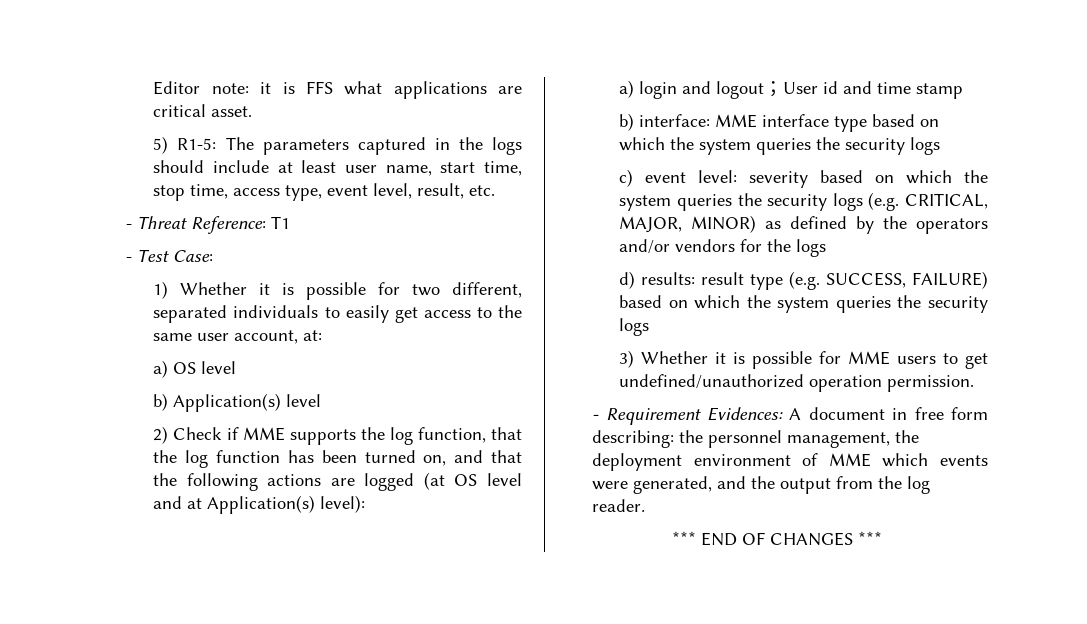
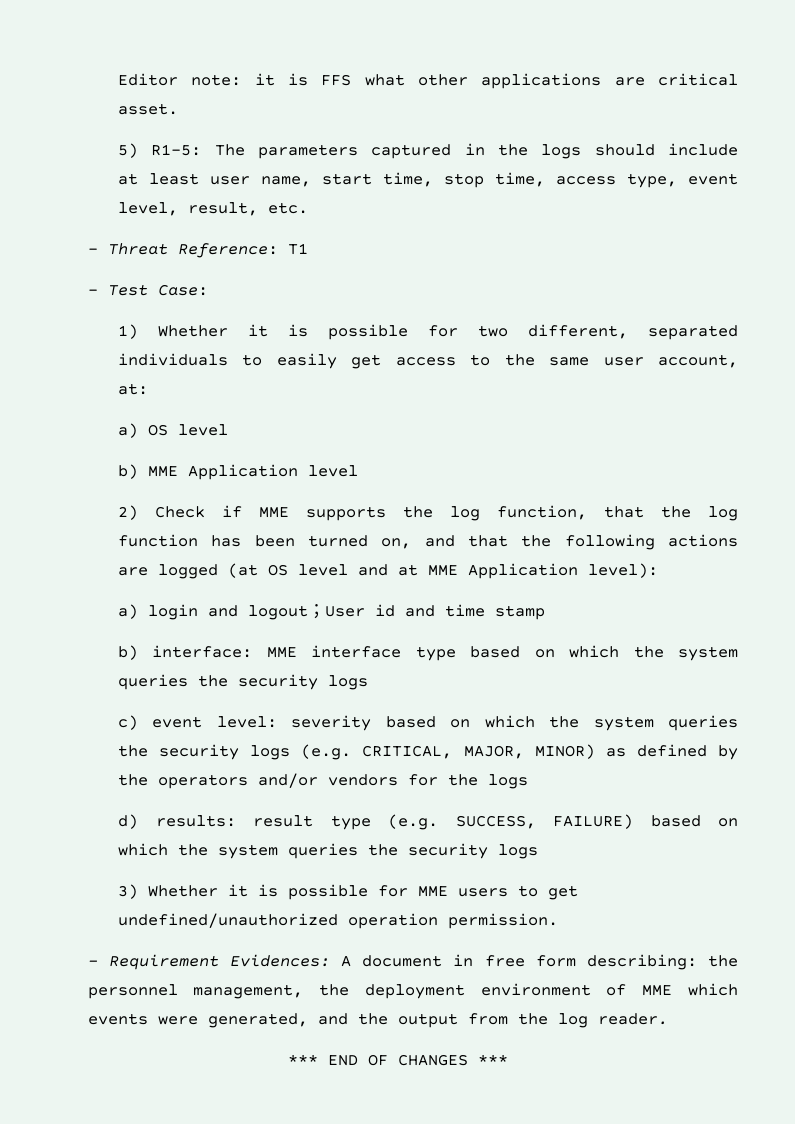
(383, 88) none -> [418,74,469,86] other
[173,393,282,412] Application(s) -> [148,464,299,480] MME Application
[207,495,316,514] Application(s) -> [428,563,579,579] MME Application

